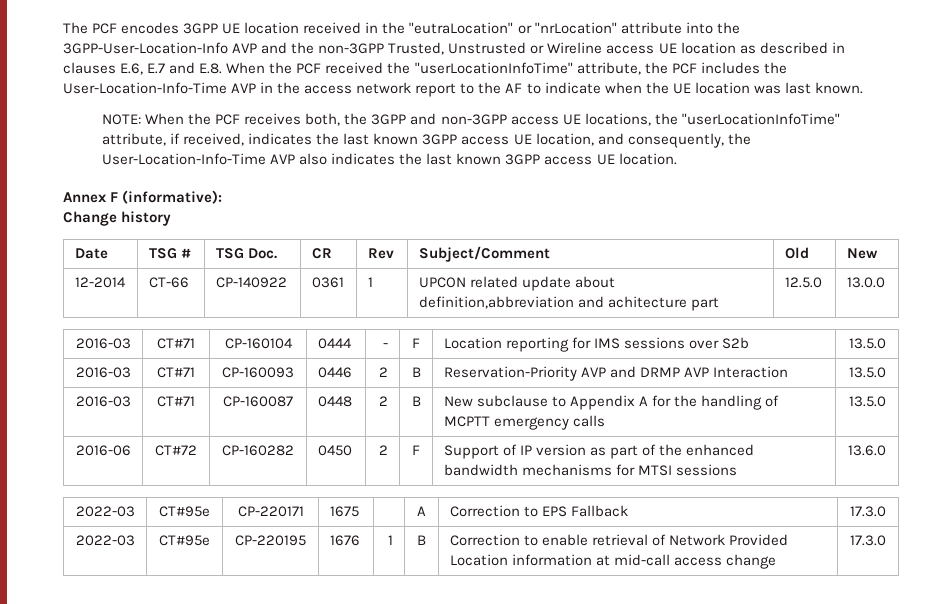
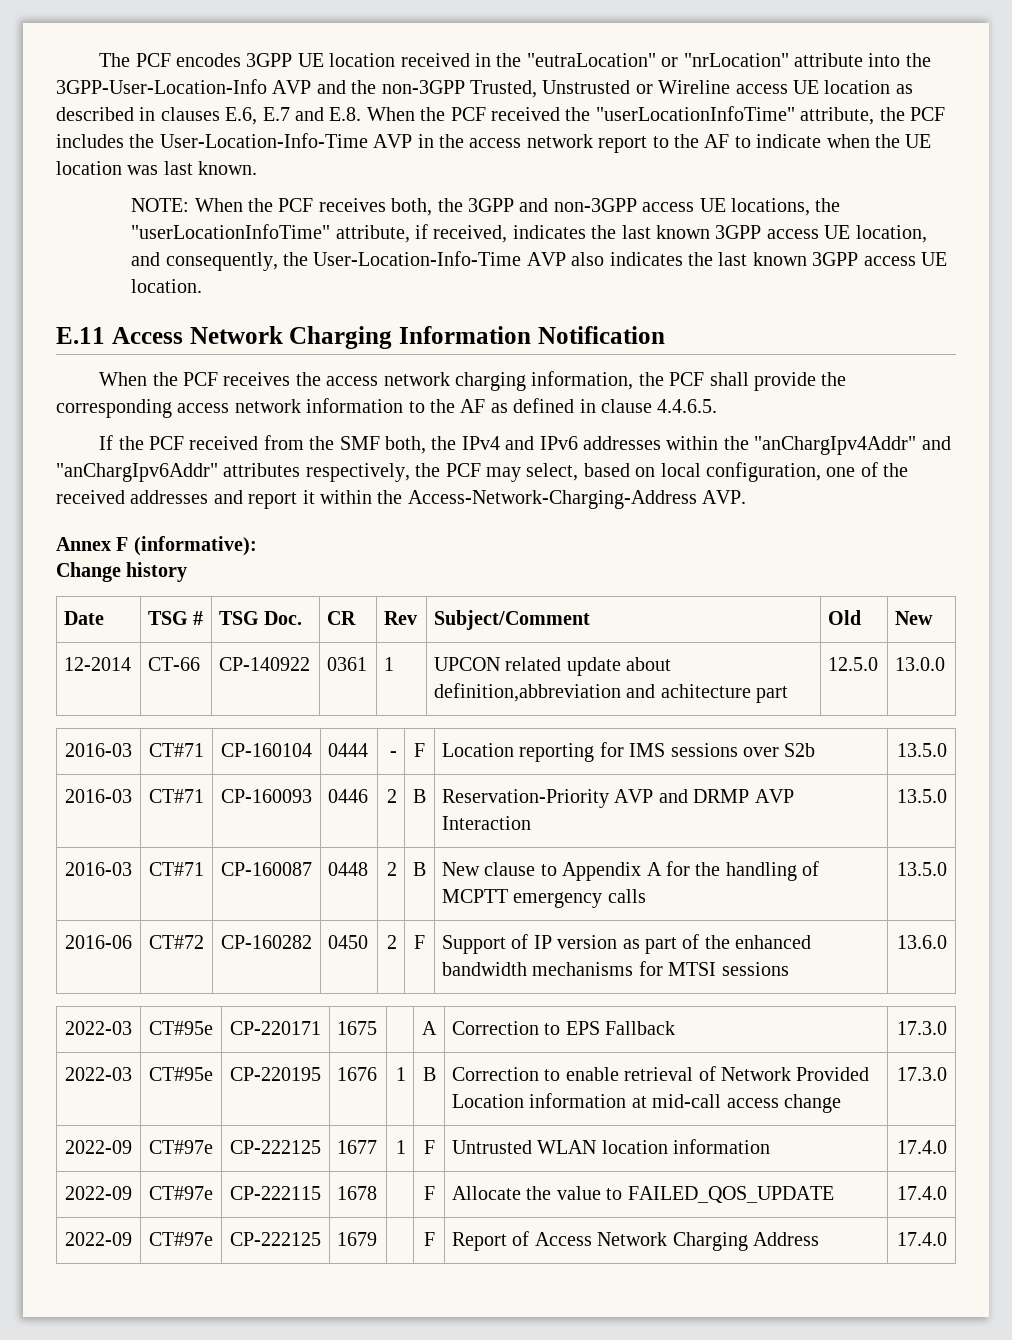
(677, 159) none -> [56,326,665,349] [99,371,847,391] [56,398,718,418] [99,435,951,455] [56,462,909,482] [56,490,747,509] // E.11 Access Network Charging Information Notification // When the PCF receives the access network charging information, the PCF shall provide the corresponding access network information to the AF as defined in clause 4.4.6.5. // If the PCF received from the SMF both, the IPv4 and IPv6 addresses within the "anChargIpv4Addr" and "anChargIpv6Addr" attributes respectively, the PCF may select, based on local configuration, one of the received addresses and report it within the Access-Network-Charging-Address AVP.
[476,395,548,407] subclause -> [484,862,536,876] clause
(886, 540) none -> [65,1140,132,1154] [149,1140,213,1154] [230,1140,321,1154] [337,1140,378,1154] [395,1140,406,1154] [423,1140,435,1154] [452,1139,771,1154] [896,1140,947,1154] [65,1186,132,1200] [149,1186,213,1200] [230,1186,321,1200] [337,1186,378,1200] [423,1186,435,1200] [452,1186,834,1203] [896,1186,947,1200] [65,1232,132,1246] [149,1232,213,1246] [230,1232,321,1246] [337,1232,378,1246] [423,1232,435,1246] [452,1231,820,1251] [896,1232,947,1246] // 2022-09 | CT#97e | CP-222125 | 1677 | 1 | F | Untrusted WLAN location information | 17.4.0 // 2022-09 | CT#97e | CP-222115 | 1678 | | F | Allocate the value to FAILED_QOS_UPDATE | 17.4.0 // 2022-09 | CT#97e | CP-222125 | 1679 | | F | Report of Access Network Charging Address | 17.4.0

